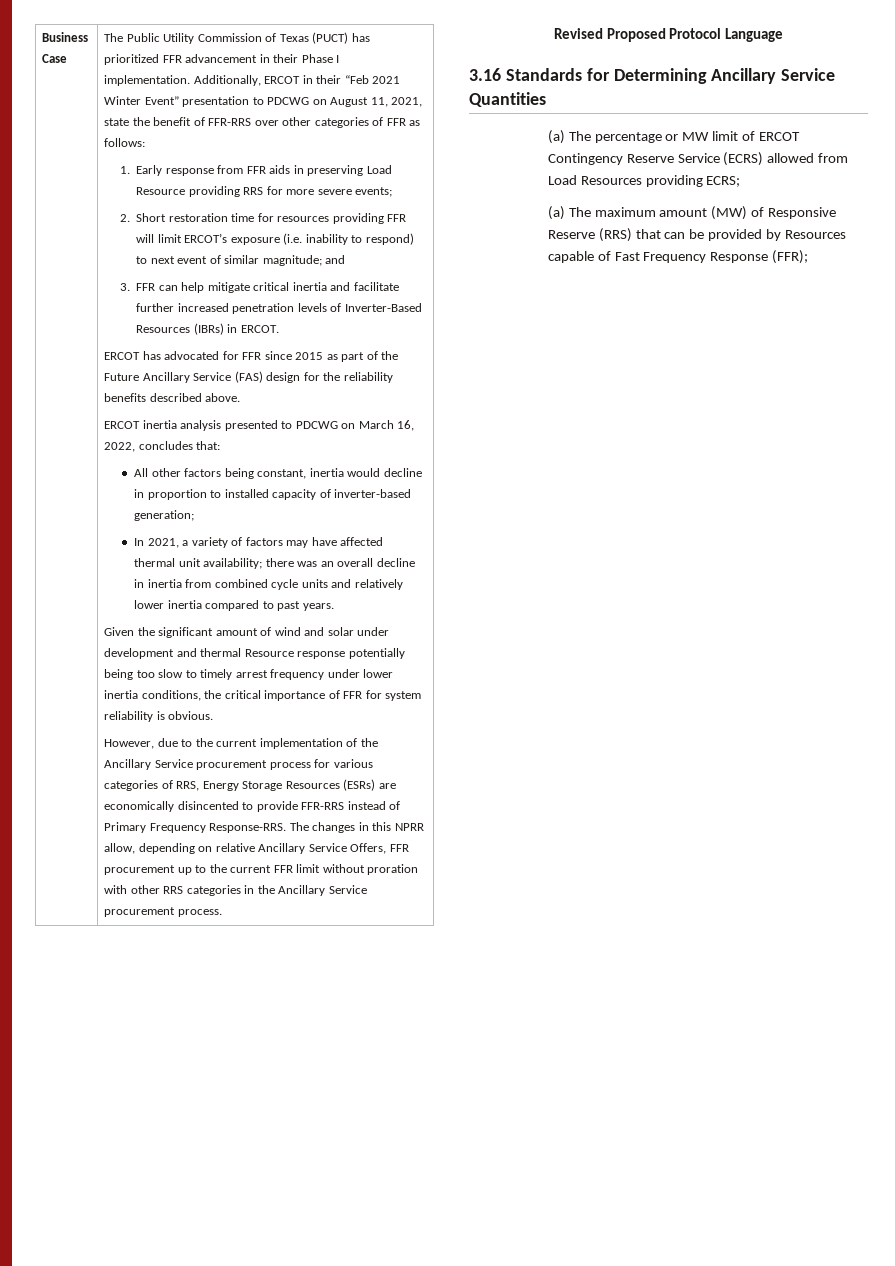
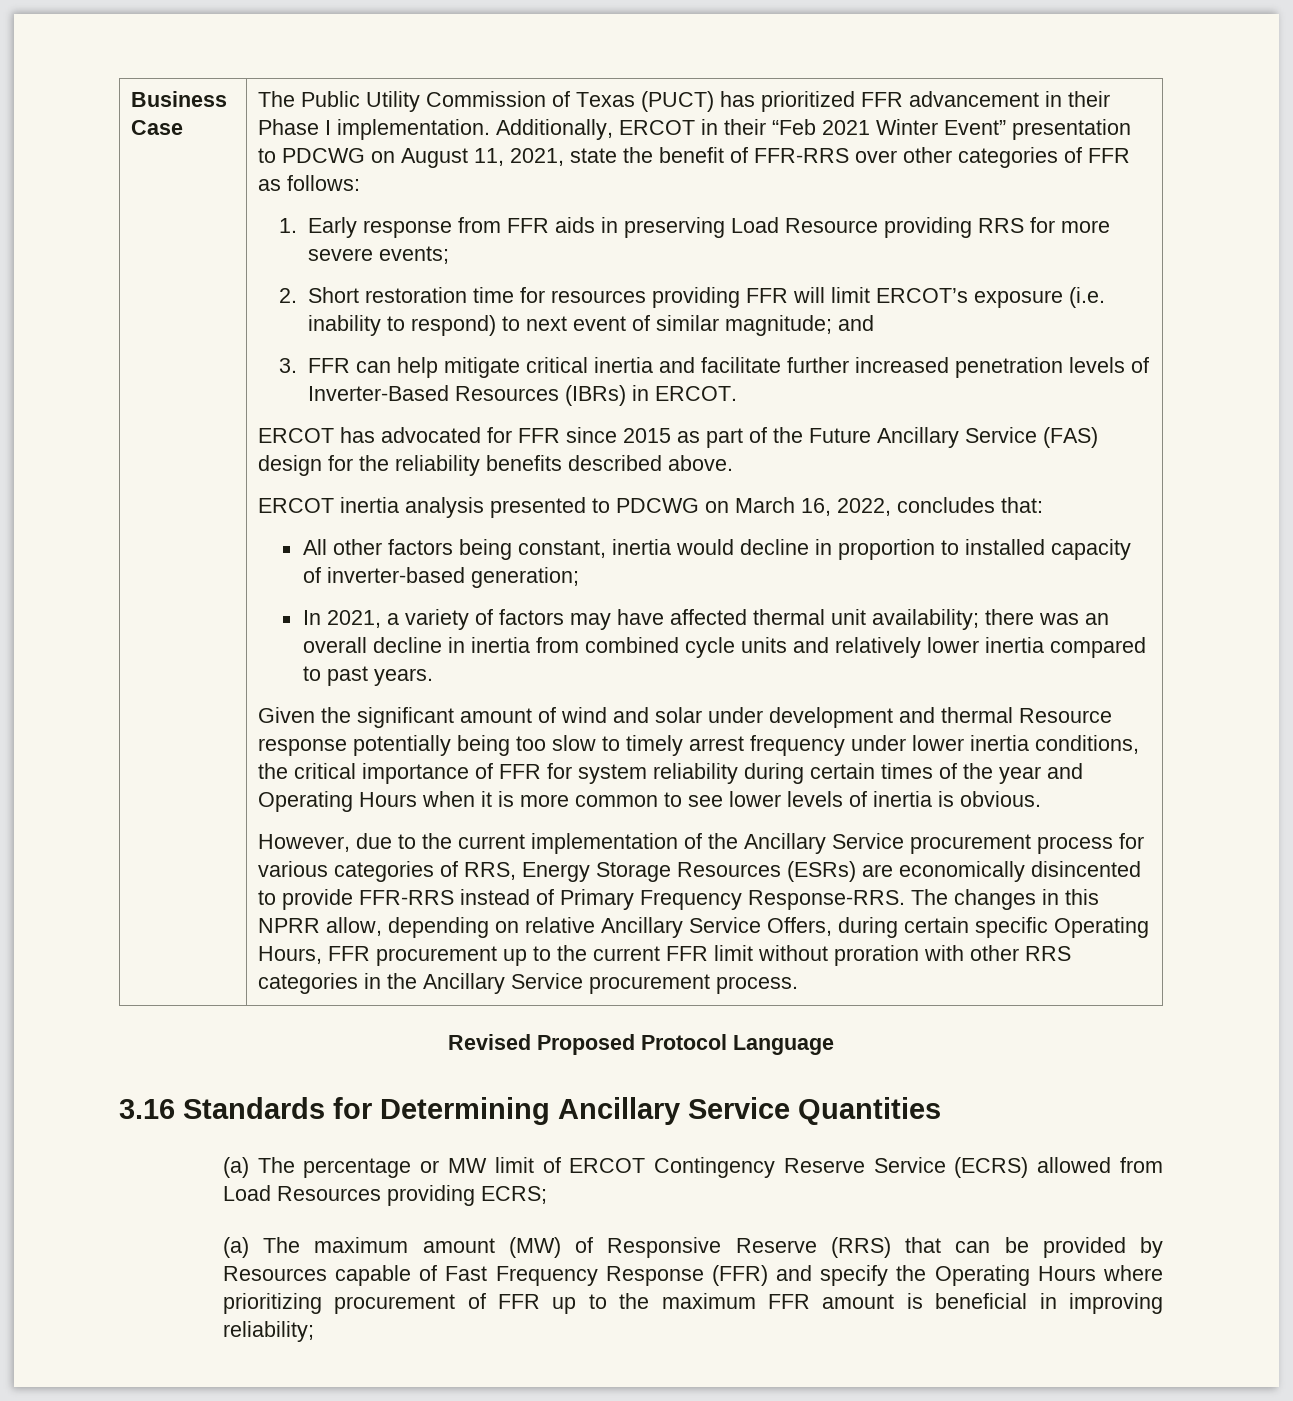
(154, 716) none -> [744,763,1084,784] [258,791,933,812] during certain times of the year and Operating Hours when it is more common to see lower levels of inertia
(387, 848) none -> [838,917,1150,938] [258,946,323,964] during certain specific Operating Hours,
[772,250,809,264] (FFR); -> [711,1265,1163,1286] [222,1293,1163,1314] [222,1321,314,1342] (FFR) and specify the Operating Hours where prioritizing procurement of FFR up to the maximum FFR amount is beneficial in improving reliability;

